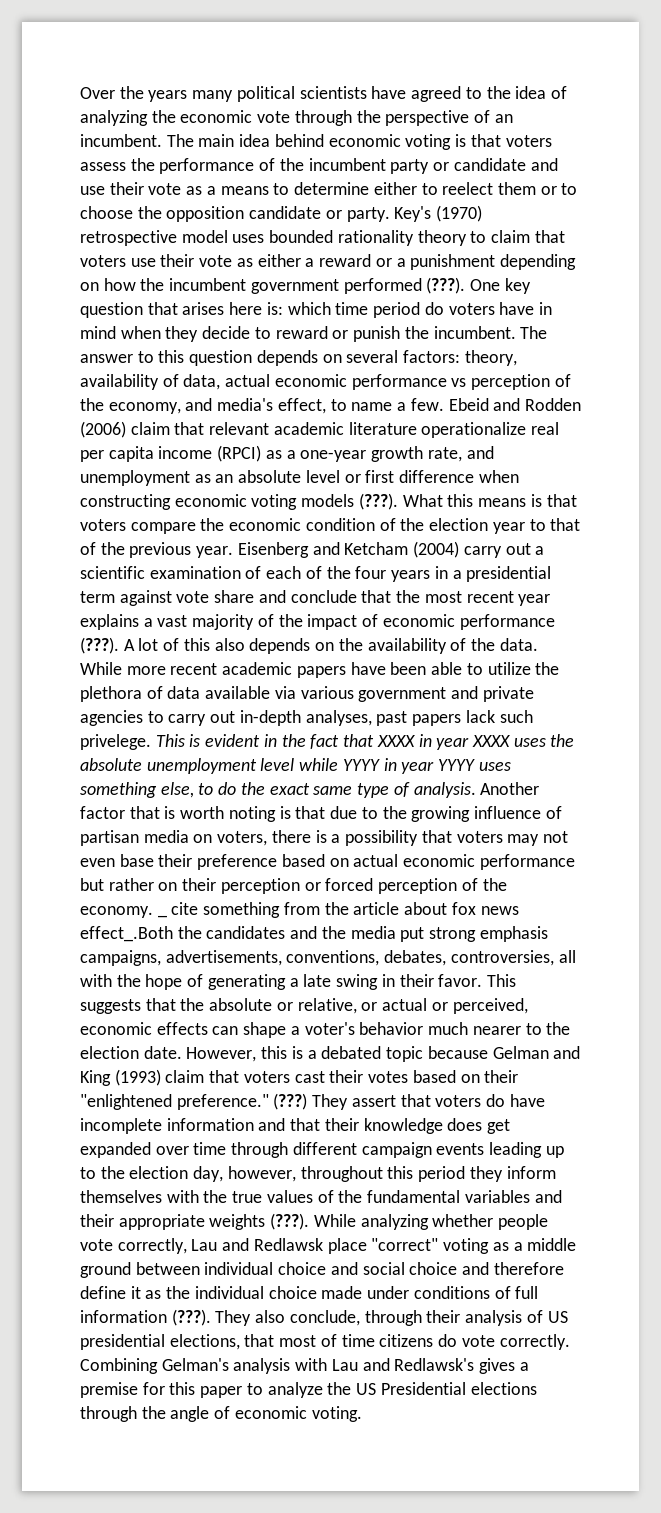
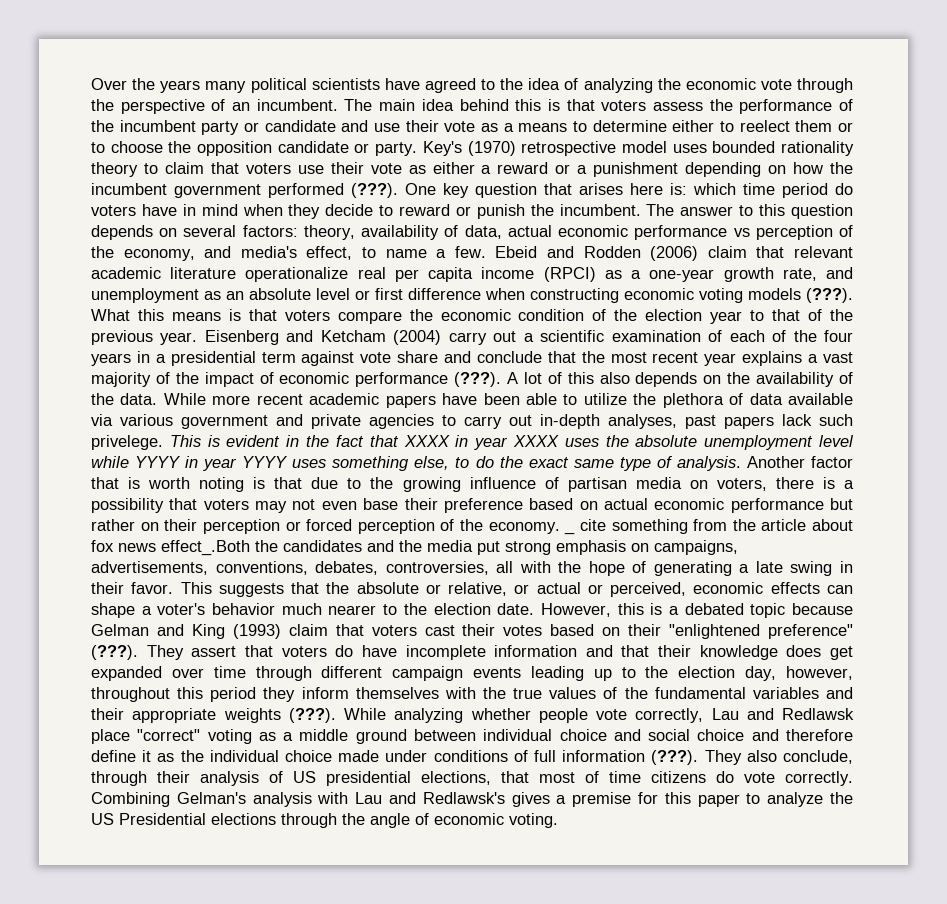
[328,134,452,150] economic voting -> [515,99,542,111] this
(548, 934) none -> [631,543,649,552] on
[176,1093,308,1110] preference." (???) -> [768,624,854,639] [91,645,138,660] preference" (???).

